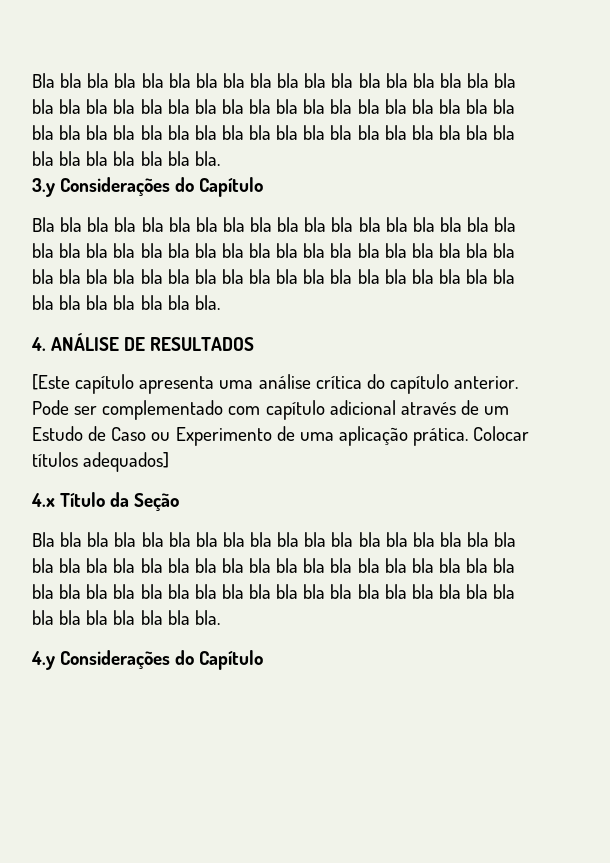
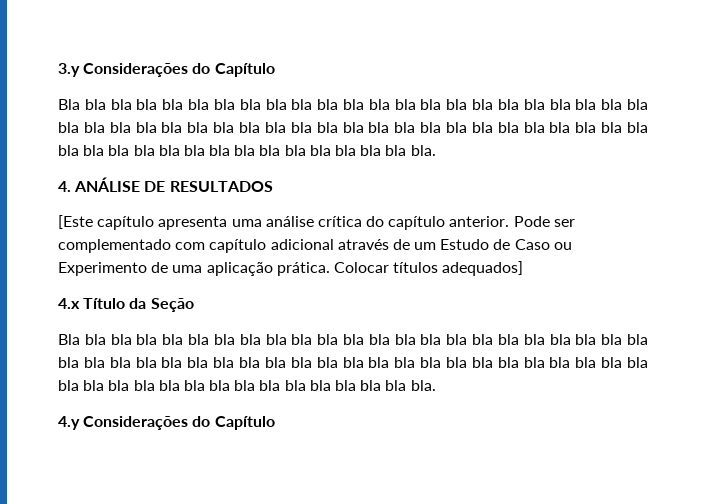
[32,73,517,88] [32,99,516,114] [32,125,516,140] [32,151,220,166] Bla bla bla bla bla bla bla bla bla bla bla bla bla bla bla bla bla bla bla bla bla bla bla bla bla bla bla bla bla bla bla bla bla bla bla bla bla bla bla bla bla bla bla bla bla bla bla bla bla bla bla bla bla bla bla bla bla bla bla bla bla. // -> (58, 70) none

